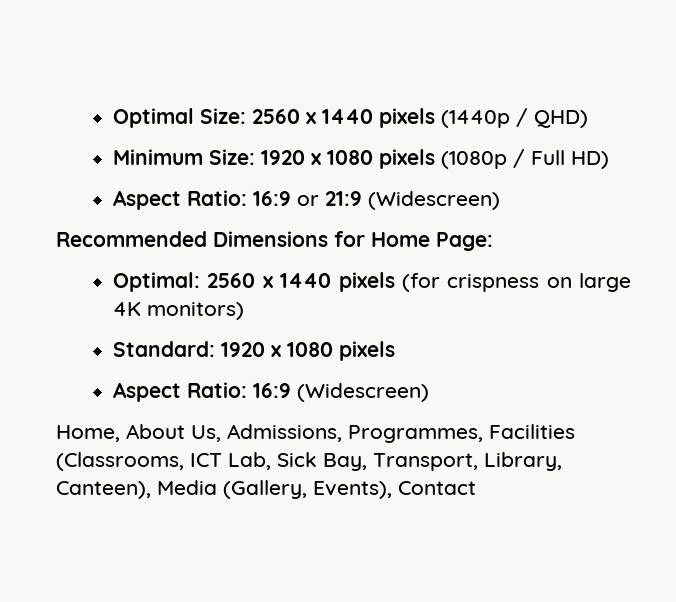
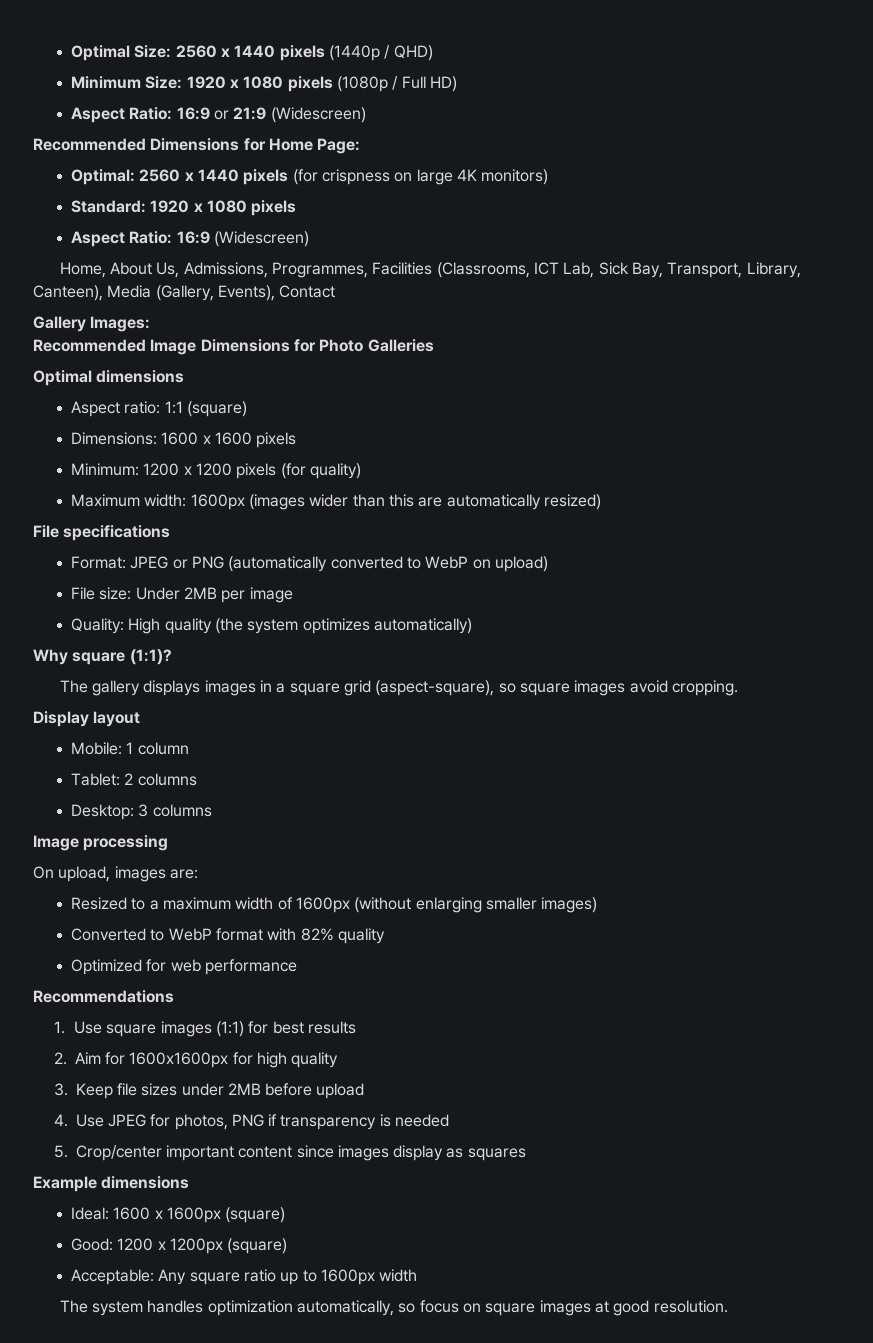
(476, 488) none -> [33,316,151,332] [33,339,434,355] [33,370,185,386] [71,401,248,417] [71,432,297,448] [71,463,362,479] [71,494,602,510] [33,525,171,541] [71,556,549,572] [71,587,293,603] [71,618,473,634] [33,649,172,665] [59,680,738,696] [33,711,141,727] [71,742,189,755] [71,773,197,786] [71,804,212,820] [33,835,169,851] [33,866,198,882] [71,897,598,913] [71,928,386,944] [71,959,298,975] [33,990,174,1003] [53,1021,357,1037] [53,1052,339,1068] [53,1083,365,1099] [53,1114,450,1130] [53,1145,526,1161] [33,1176,190,1192] [71,1207,286,1223] [71,1238,288,1254] [71,1269,418,1285] [59,1300,728,1316] // Gallery Images: // Recommended Image Dimensions for Photo Galleries // Optimal dimensions // Aspect ratio: 1:1 (square) // Dimensions: 1600 x 1600 pixels // Minimum: 1200 x 1200 pixels (for quality) // Maximum width: 1600px (images wider than this are automatically resized) // File specifications // Format: JPEG or PNG (automatically converted to WebP on upload) // File size: Under 2MB per image // Quality: High quality (the system optimizes automatically) // Why square (1:1)? // The gallery displays images in a square grid (aspect-square), so square images avoid cropping. // Display layout // Mobile: 1 column // Tablet: 2 columns // Desktop: 3 columns // Image processing // On upload, images are: // Resized to a maximum width of 1600px (without enlarging smaller images) // Converted to WebP format with 82% quality // Optimized for web performance // Recommendations // 1. Use square images (1:1) for best results // 2. Aim for 1600x1600px for high quality // 3. Keep file sizes under 2MB before upload // 4. Use JPEG for photos, PNG if transparency is needed // 5. Crop/center important content since images display as squares // Example dimensions // Ideal: 1600 x 1600px (square) // Good: 1200 x 1200px (square) // Acceptable: Any square ratio up to 1600px width // The system handles optimization automatically, so focus on square images at good resolution.

